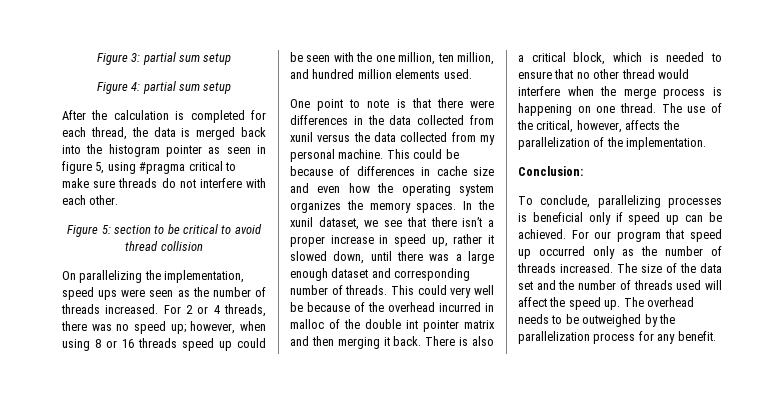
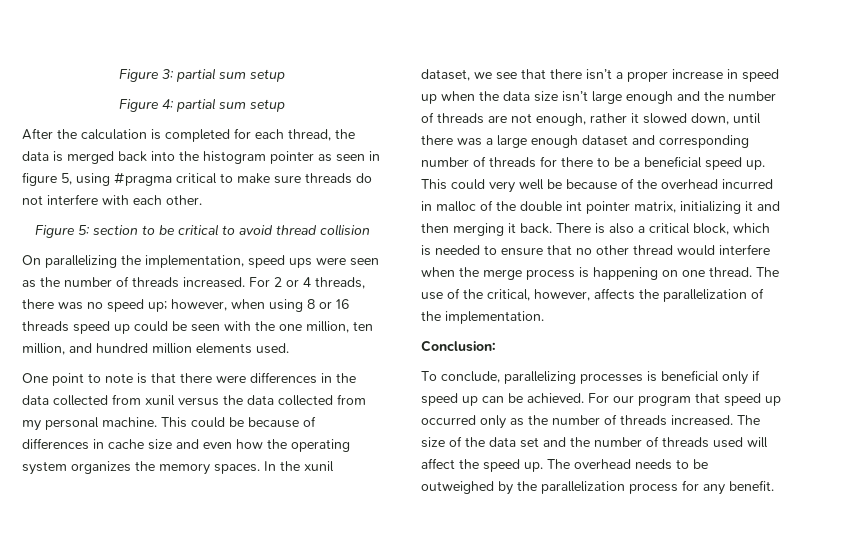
[431,237,448,247] up, -> [421,91,776,104] [421,112,586,126] up when the data size isn’t large enough and the number of threads are not enough,
[345,285,388,295] threads. -> [489,156,765,170] threads for there to be a beneficial speed up.
[464,320,495,329] matrix -> [634,201,753,214] matrix, initializing it

